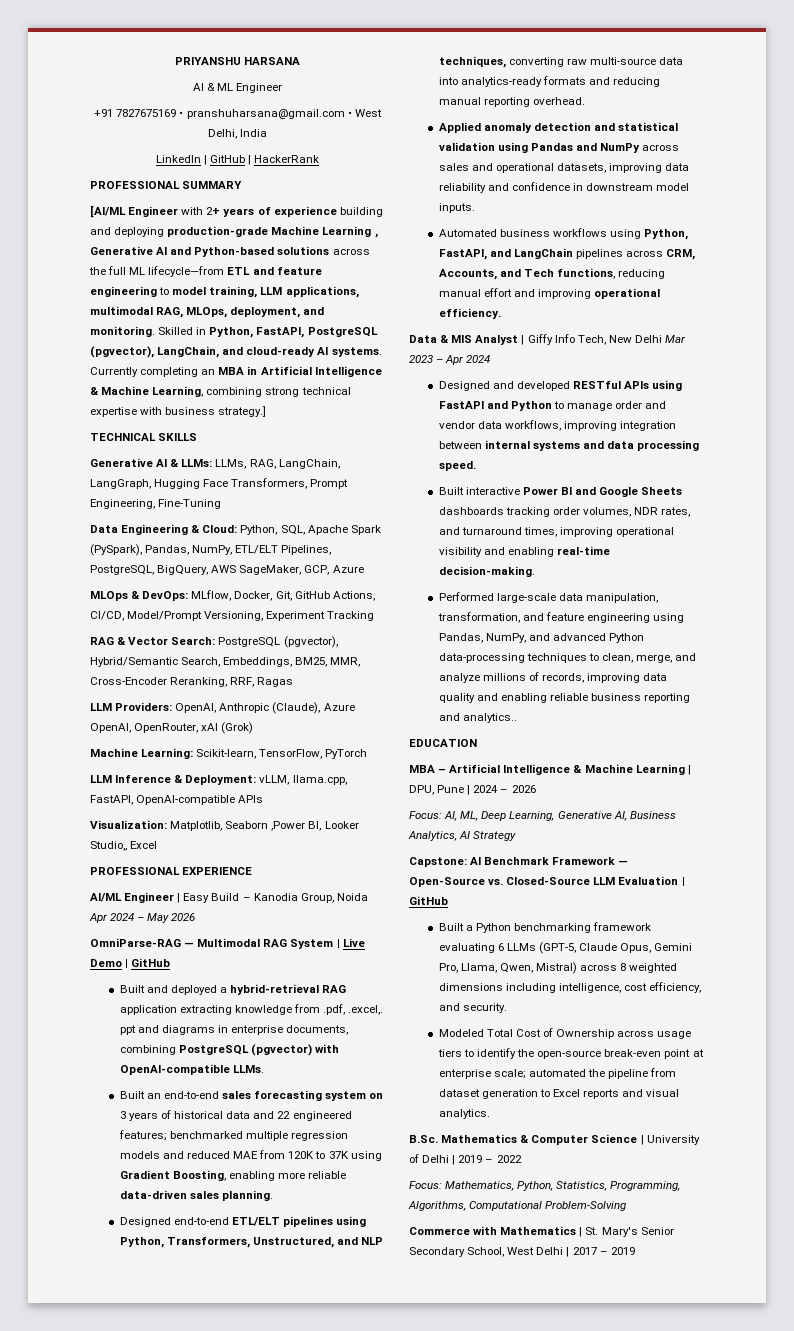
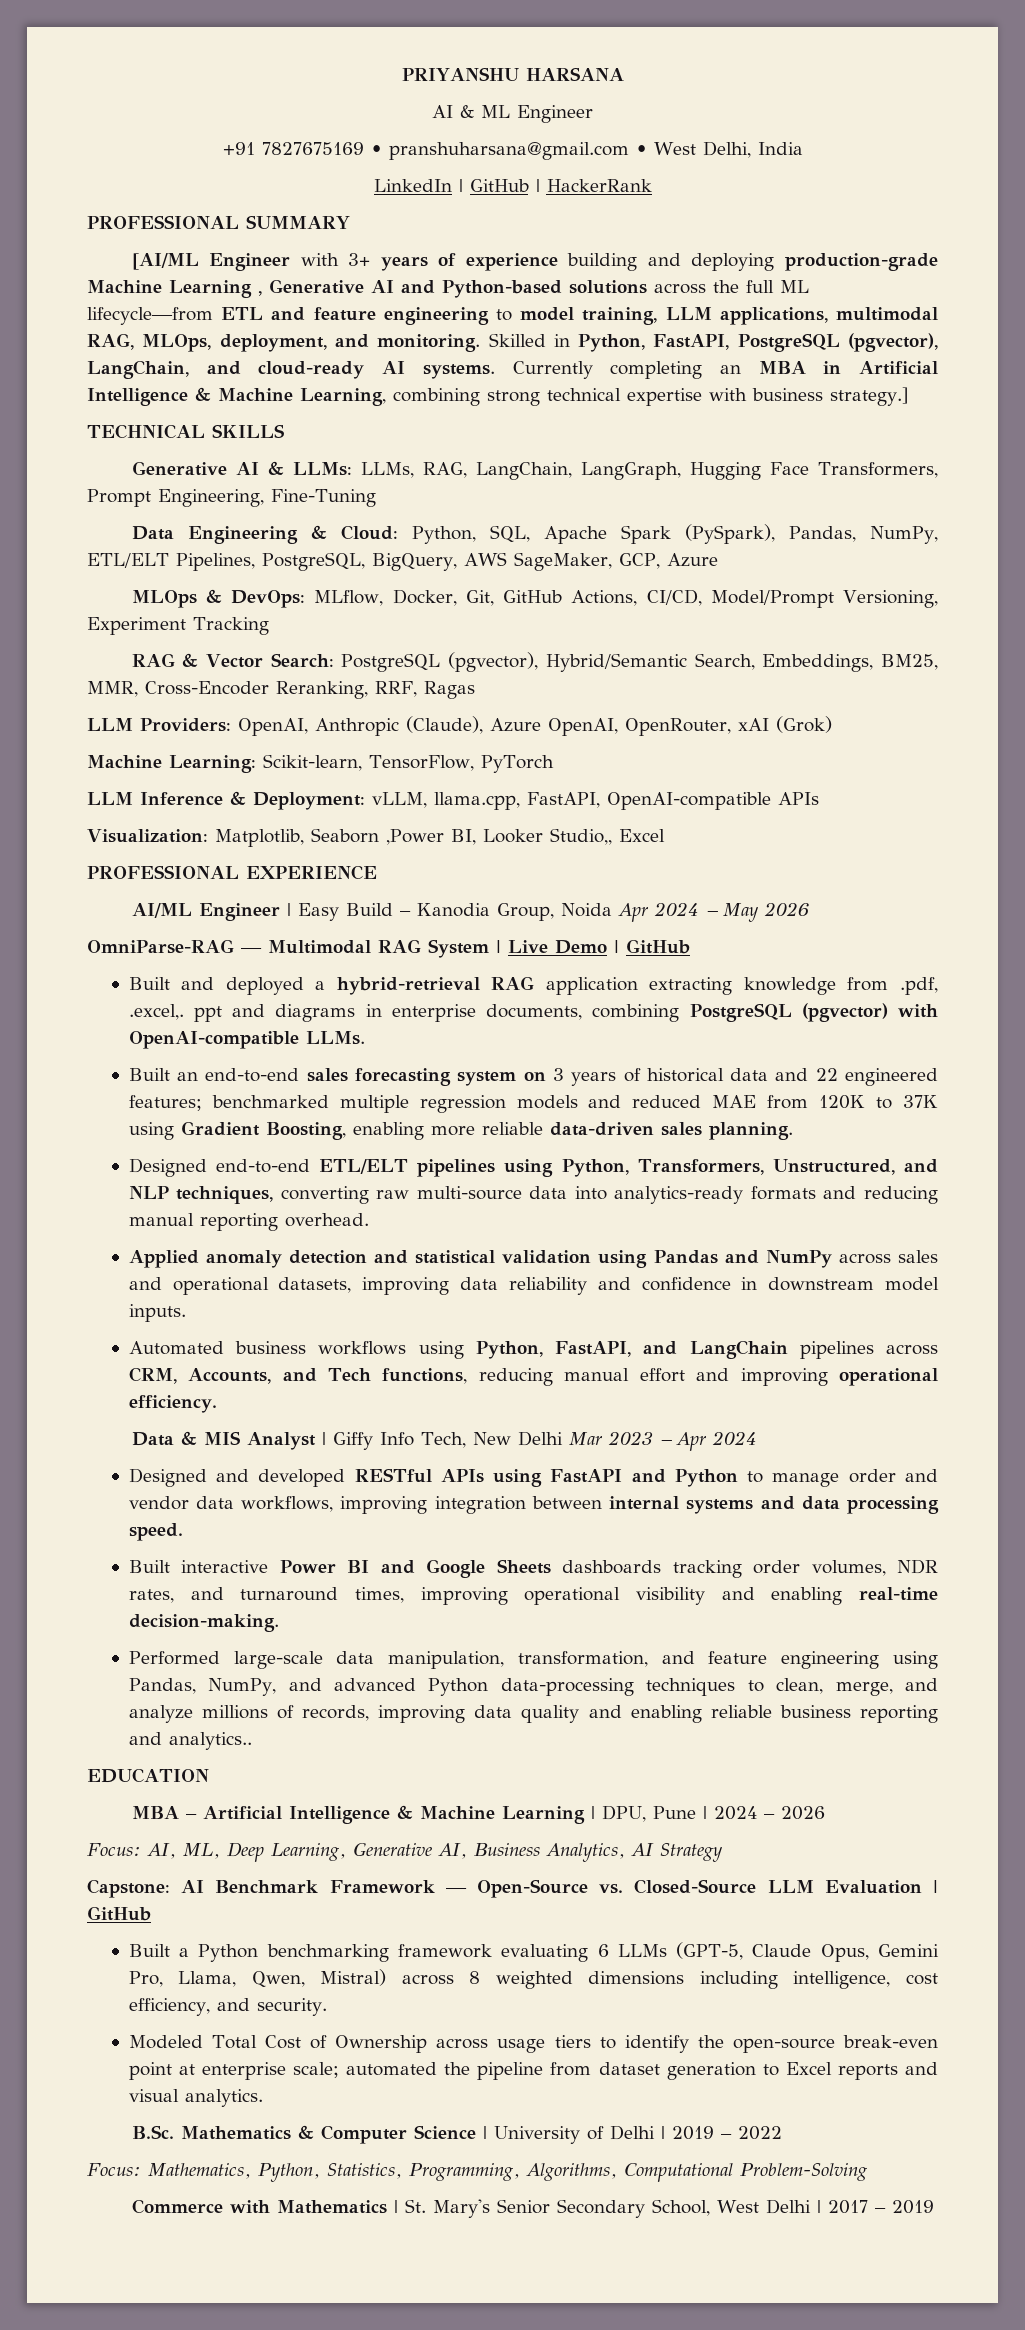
[206,207,221,215] 2+ -> [348,253,371,266] 3+

